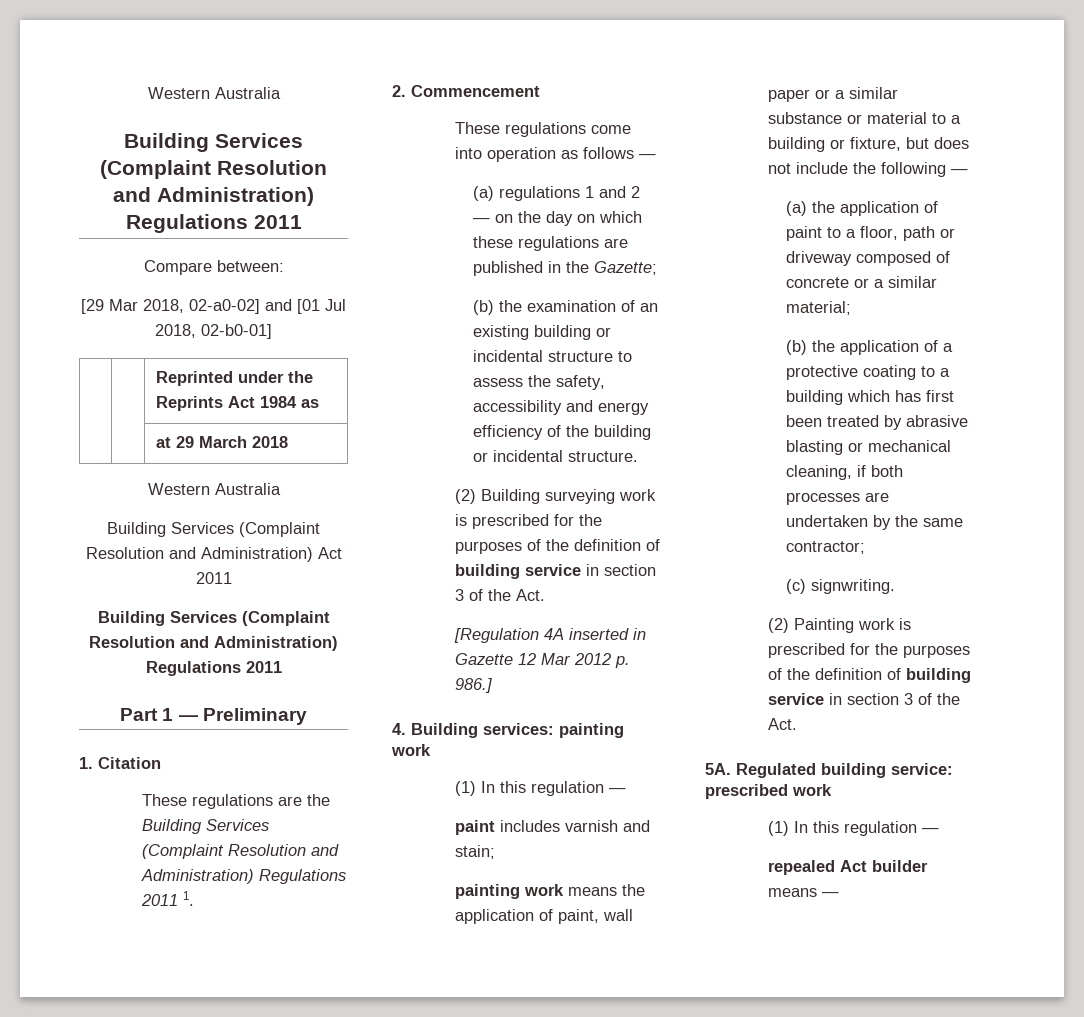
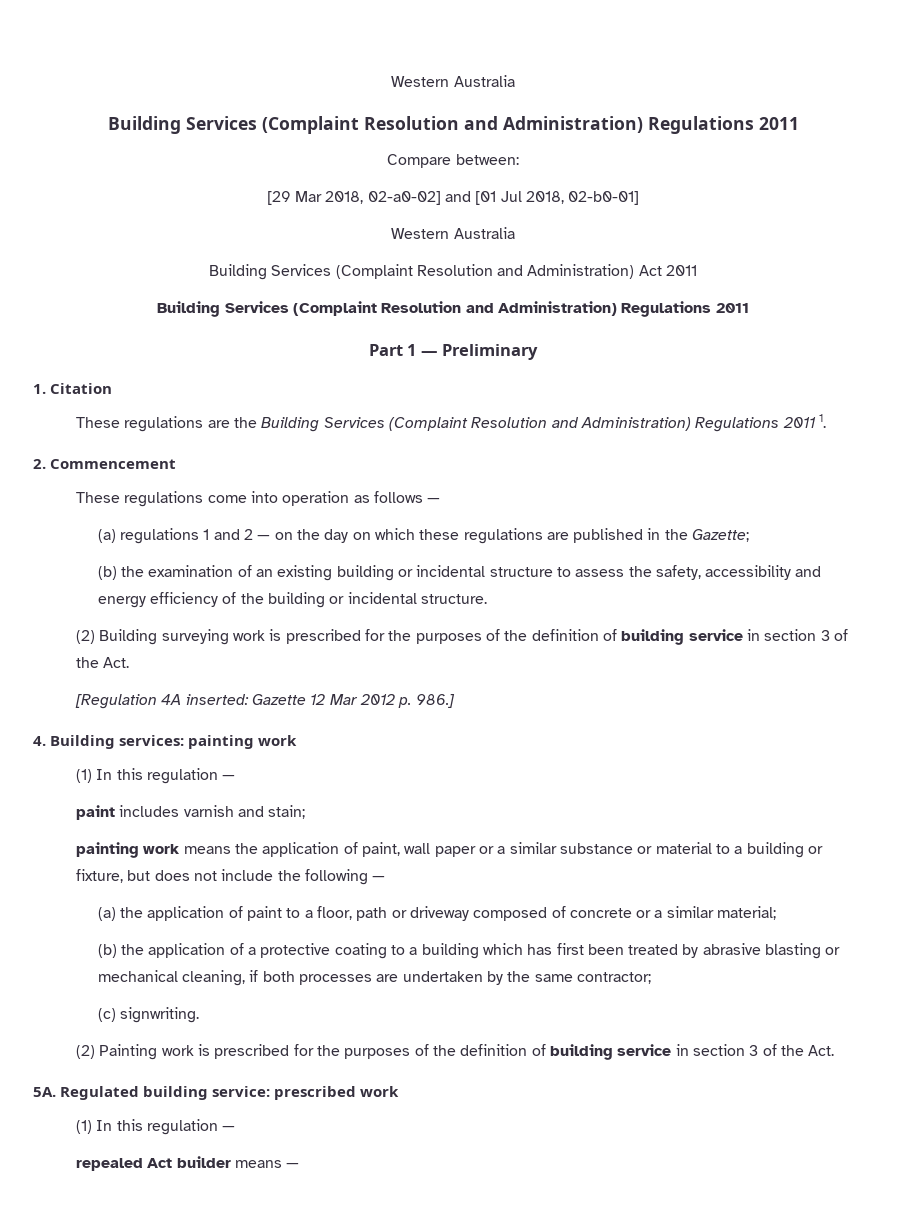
[156,371,314,386] [156,396,320,411] [156,436,289,448] // | | Reprinted under the Reprints Act 1984 as // | | at 29 March 2018 -> (640, 198) none
[569,628,647,640] inserted in -> [185,694,249,705] inserted:

